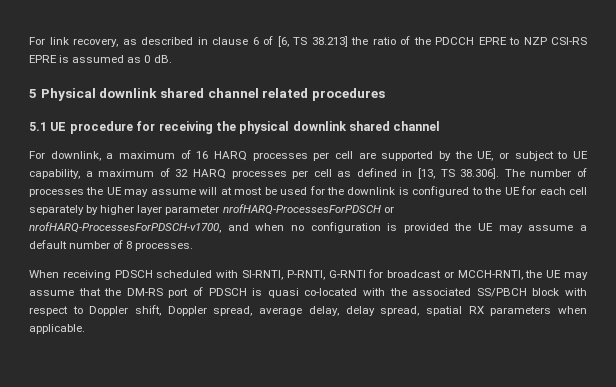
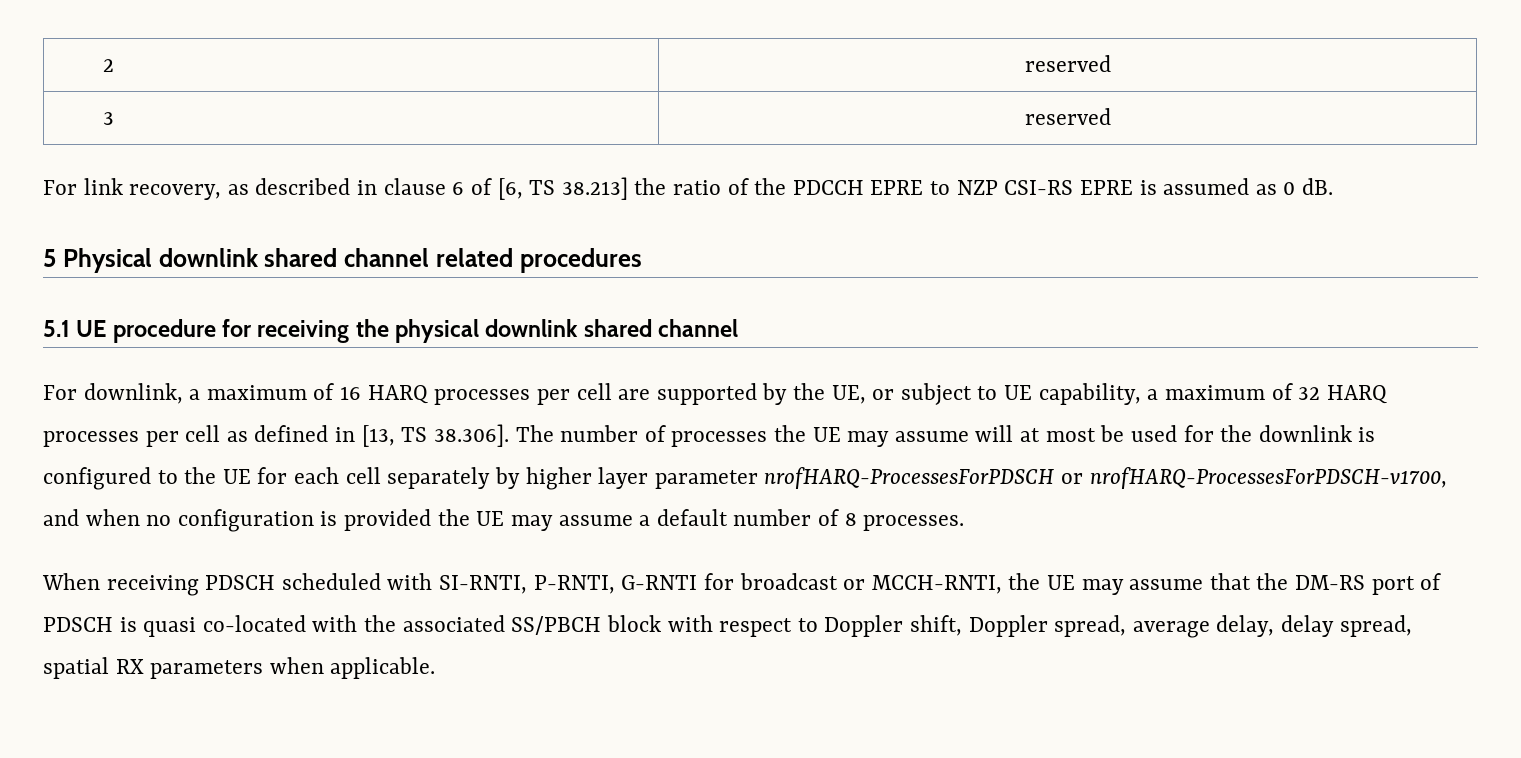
(29, 41) none -> [103,59,115,72] [1024,55,1111,72] [103,112,115,125] [1024,108,1111,125] 2 | reserved // 3 | reserved //

